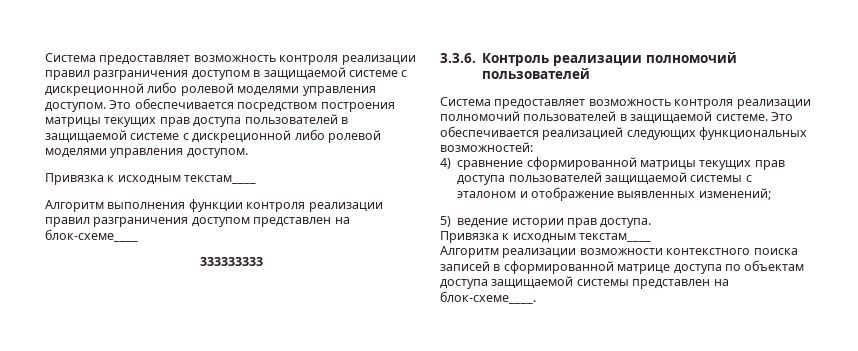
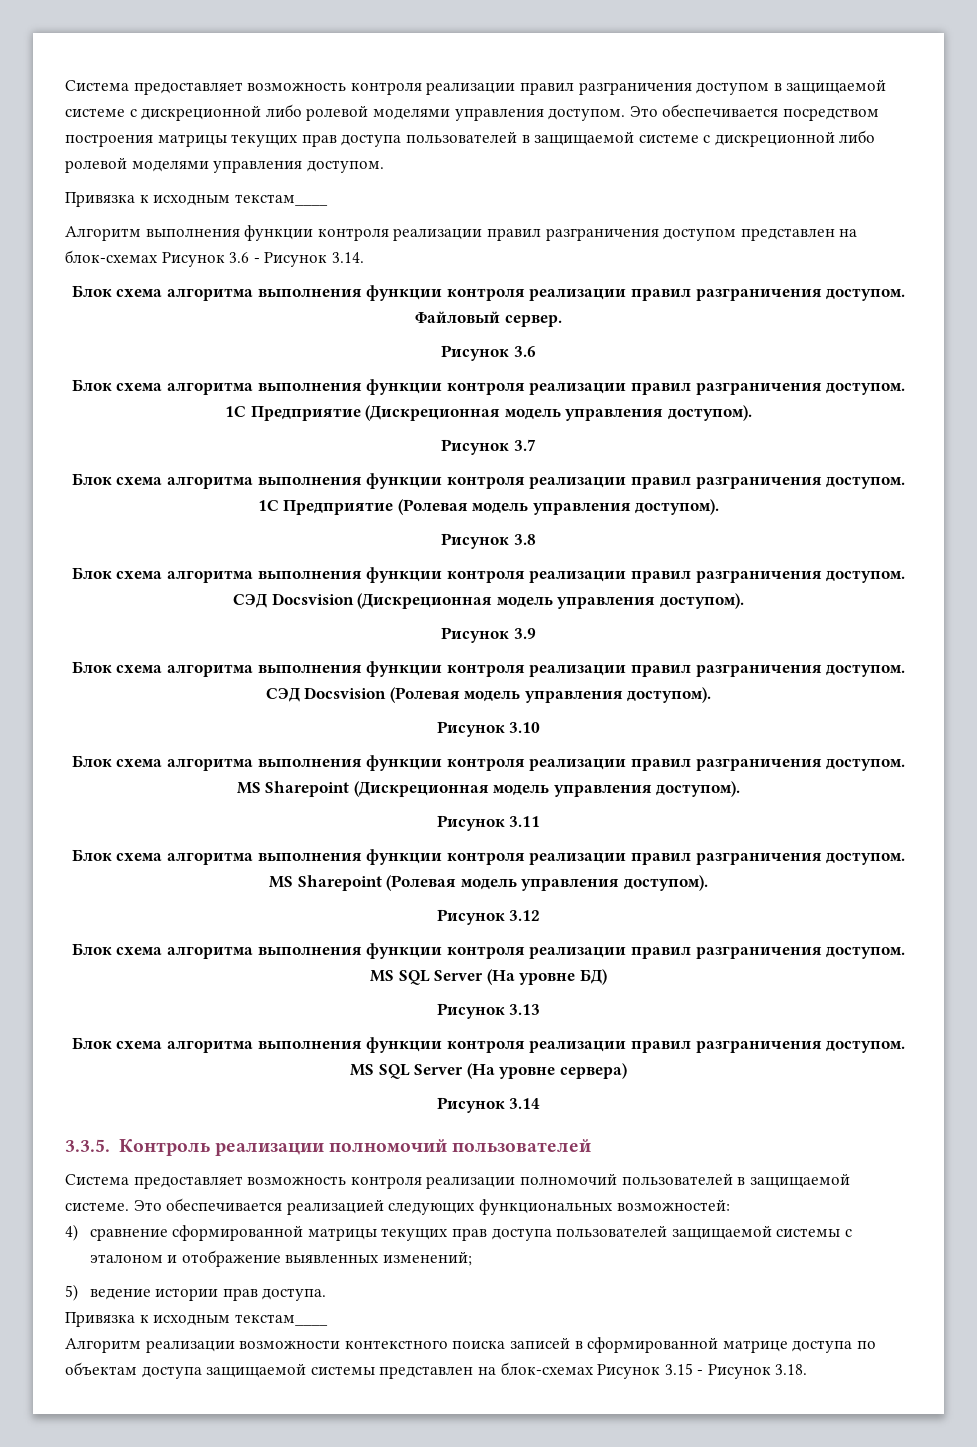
[45,229,138,242] [200,257,263,266] [440,53,476,63] блок-схеме____ // 333333333 // 3.3.6. -> [65,250,364,267] [71,285,906,301] [415,311,562,327] [441,345,536,361] [71,379,906,395] [225,405,752,421] [441,439,536,455] [71,473,906,489] [257,499,720,515] [441,533,536,549] [71,567,906,583] [233,593,744,609] [441,627,536,643] [71,661,906,677] [265,687,712,703] [436,721,541,737] [71,755,906,771] [236,781,741,797] [436,815,541,831] [71,849,906,865] [269,875,708,891] [436,909,541,925] [71,943,906,959] [370,969,607,985] [436,1003,541,1019] [71,1037,906,1053] [350,1063,627,1079] [436,1097,541,1113] [65,1139,110,1152] блок-схемах Рисунок 3.6 - Рисунок 3.14. // Блок схема алгоритма выполнения функции контроля реализации правил разграничения доступом. Файловый сервер. // Рисунок 3.6 // Блок схема алгоритма выполнения функции контроля реализации правил разграничения доступом. 1С Предприятие (Дискреционная модель управления доступом). // Рисунок 3.7 // Блок схема алгоритма выполнения функции контроля реализации правил разграничения доступом. 1С Предприятие (Ролевая модель управления доступом). // Рисунок 3.8 // Блок схема алгоритма выполнения функции контроля реализации правил разграничения доступом. СЭД Docsvision (Дискреционная модель управления доступом). // Рисунок 3.9 // Блок схема алгоритма выполнения функции контроля реализации правил разграничения доступом. СЭД Docsvision (Ролевая модель управления доступом). // Рисунок 3.10 // Блок схема алгоритма выполнения функции контроля реализации правил разграничения доступом. MS Sharepoint (Дискреционная модель управления доступом). // Рисунок 3.11 // Блок схема алгоритма выполнения функции контроля реализации правил разграничения доступом. MS Sharepoint (Ролевая модель управления доступом). // Рисунок 3.12 // Блок схема алгоритма выполнения функции контроля реализации правил разграничения доступом. MS SQL Server (На уровне БД) // Рисунок 3.13 // Блок схема алгоритма выполнения функции контроля реализации правил разграничения доступом. MS SQL Server (На уровне сервера) // Рисунок 3.14 // 3.3.5.
[440,291,536,304] блок-схеме____. -> [500,1362,808,1379] блок-схемах Рисунок 3.15 - Рисунок 3.18.

